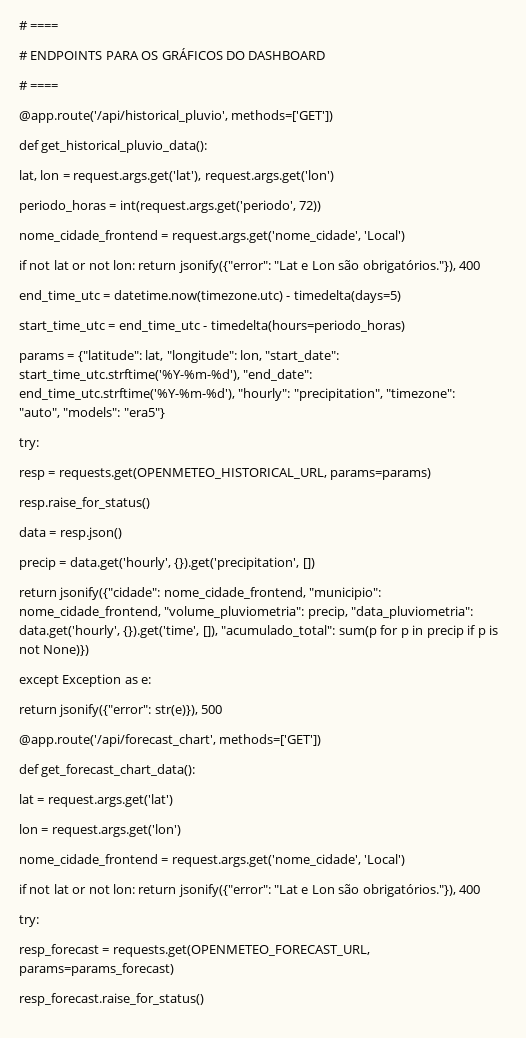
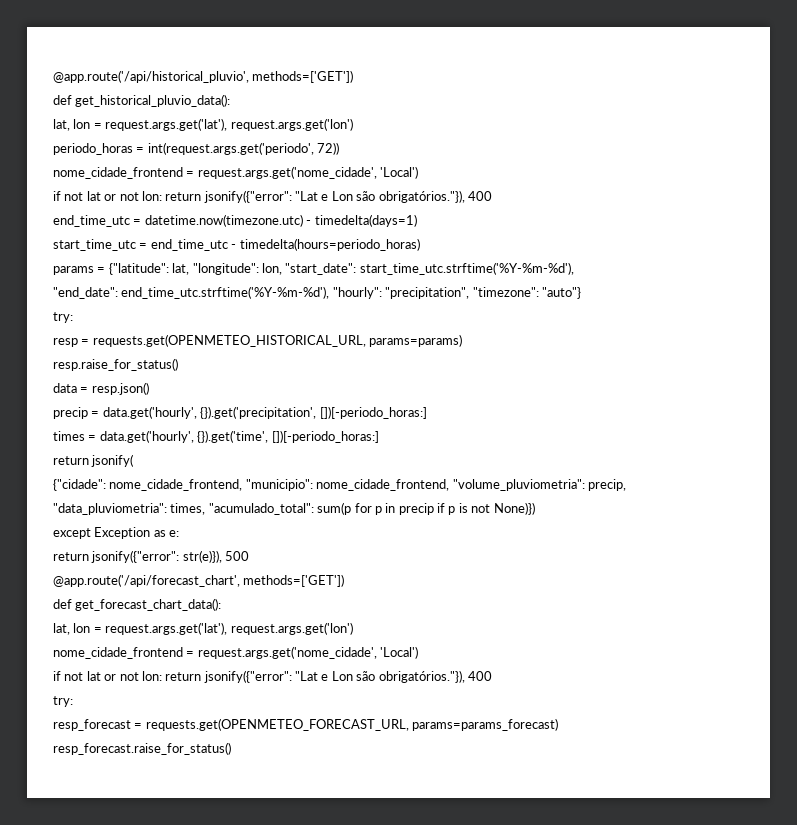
[19,21,59,30] [19,48,326,60] [19,81,59,90] # ==== // # ENDPOINTS PARA OS GRÁFICOS DO DASHBOARD // # ==== // -> (53, 76) none
[293,290,401,303] timedelta(days=5) -> [314,214,417,227] timedelta(days=1)
(240, 375) none -> (574, 268) //
[19,407,165,419] "auto", "models": "era5"} -> [541,287,581,299] "auto"}
[302,558,315,569] [19,587,161,600] []) // return jsonify({"cidade": -> [319,406,427,419] [53,430,379,443] [53,454,135,467] [53,479,106,491] [])[-periodo_horas:] // times = data.get('hourly', {}).get('time', [])[-periodo_horas:] // return jsonify( // {"cidade":
[351,606,474,619] [19,625,218,638] "data_pluviometria": data.get('hourly', {}).get('time', []), -> [53,503,206,515] // "data_pluviometria": times,
[19,794,173,807] [19,824,49,834] lat = request.args.get('lat') // lon = -> [53,622,228,635] lat, lon = request.args.get('lat'),

